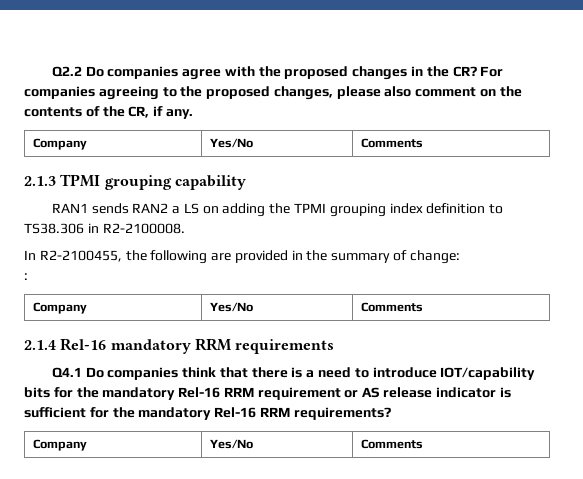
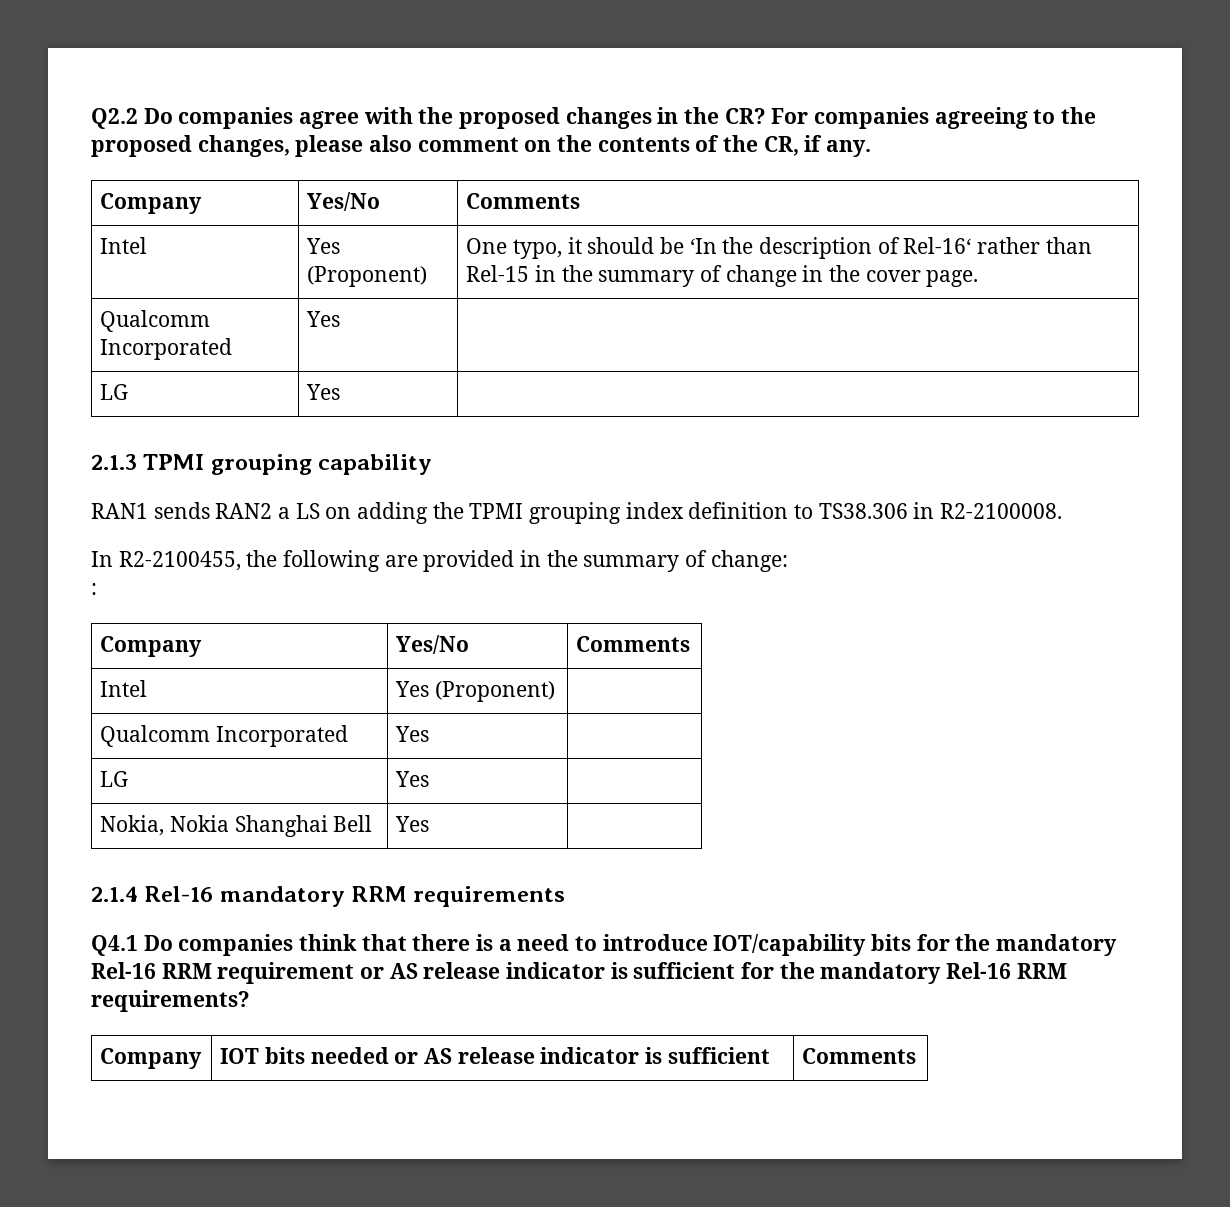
(424, 143) none -> [100,237,148,254] [306,238,341,254] [307,266,428,287] [466,237,1092,259] [466,265,979,287] [100,310,211,332] [100,338,233,360] [306,311,341,327] [100,384,129,400] [306,384,341,400] // Intel | Yes (Proponent) | One typo, it should be ‘In the description of Rel-16‘ rather than Rel-15 in the summary of change in the cover page. // Qualcomm Incorporated | Yes | // LG | Yes |
(424, 307) none -> [100,680,148,697] [395,681,555,702] [100,725,348,747] [395,726,430,742] [100,771,129,787] [395,771,430,787] [100,815,373,837] [395,816,430,832] // Intel | Yes (Proponent) | // Qualcomm Incorporated | Yes | // LG | Yes | // Nokia, Nokia Shanghai Bell | Yes |
[210,439,254,449] Yes/No -> [220,1047,770,1064] IOT bits needed or AS release indicator is sufficient

